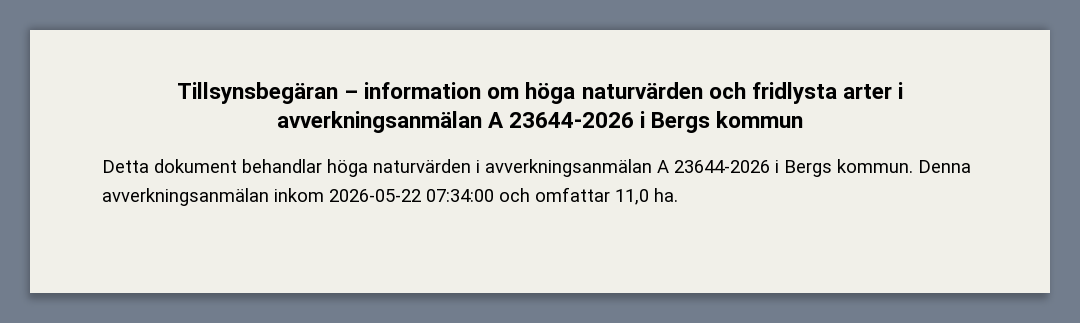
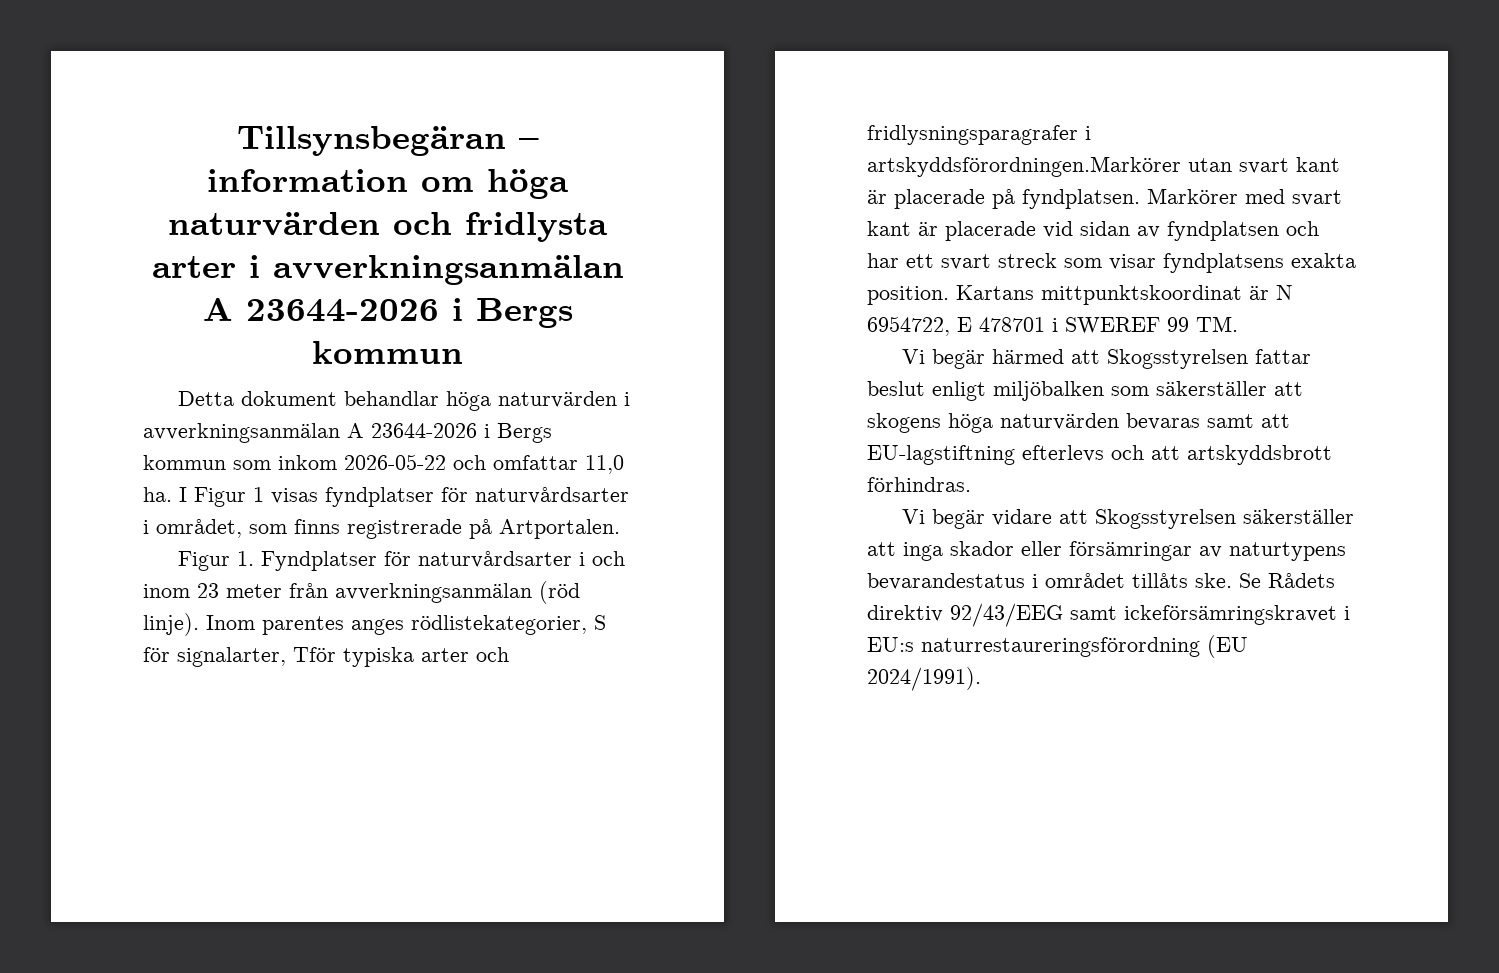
[837,159,971,173] [102,188,269,206] kommun. Denna avverkningsanmälan -> [143,455,271,470] kommun som
[426,189,494,202] 07:34:00 -> (446, 462) none
(678, 195) none -> [179,487,629,507] [143,519,620,539] [178,551,626,571] [143,581,580,604] [143,613,606,636] [143,647,509,667] [867,125,1091,145] [867,156,1340,177] [867,188,1342,209] [867,221,1319,241] [867,253,1356,273] [867,285,1293,305] [867,316,1238,336] [902,349,1312,369] [867,381,1303,401] [867,413,1290,433] [867,445,1332,465] [867,477,971,492] [902,509,1355,529] [867,541,1346,561] [867,573,1335,590] [867,603,1350,627] [867,635,1248,658] [867,667,981,691] I Figur 1 visas fyndplatser för naturvårdsarter i området, som finns registrerade på Artportalen. // Figur 1. Fyndplatser för naturvårdsarter i och inom 23 meter från avverkningsanmälan (röd linje). Inom parentes anges rödlistekategorier, S för signalarter, Tför typiska arter och fridlysningsparagrafer i artskyddsförordningen.Markörer utan svart kant är placerade på fyndplatsen. Markörer med svart kant är placerade vid sidan av fyndplatsen och har ett svart streck som visar fyndplatsens exakta position. Kartans mittpunktskoordinat är N 6954722, E 478701 i SWEREF 99 TM. // Vi begär härmed att Skogsstyrelsen fattar beslut enligt miljöbalken som säkerställer att skogens höga naturvärden bevaras samt att EU-lagstiftning efterlevs och att artskyddsbrott förhindras. // Vi begär vidare att Skogsstyrelsen säkerställer att inga skador eller försämringar av naturtypens bevarandestatus i området tillåts ske. Se Rådets direktiv 92/43/EEG samt ickeförsämringskravet i EU:s naturrestaureringsförordning (EU 2024/1991).

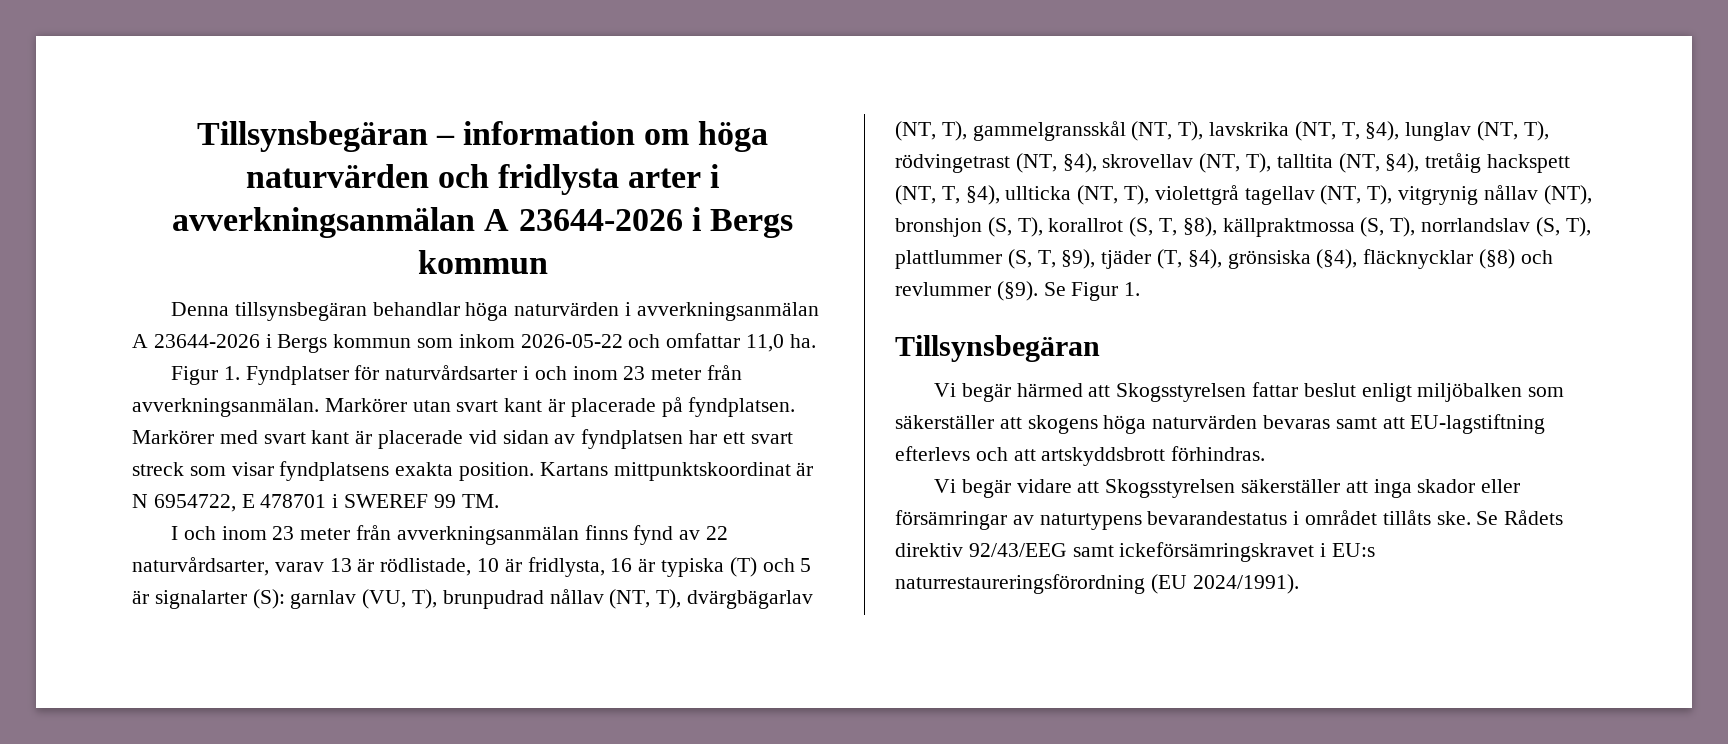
[178,391,338,406] Detta dokument -> [171,302,367,321] Denna tillsynsbegäran
[179,487,629,507] [143,519,620,539] I Figur 1 visas fyndplatser för naturvårdsarter i området, som finns registrerade på Artportalen. -> (816, 341) none
[335,581,580,604] [143,613,606,636] [143,647,509,667] [867,125,1091,145] [867,156,1181,177] avverkningsanmälan (röd linje). Inom parentes anges rödlistekategorier, S för signalarter, Tför typiska arter och fridlysningsparagrafer i artskyddsförordningen.Markörer -> [132,398,407,417] avverkningsanmälan. Markörer
[1286,221,1319,236] och -> (684, 439) none
(1238, 324) none -> [171,525,729,545] [132,557,812,577] [132,589,814,609] [895,121,1549,141] [895,153,1571,173] [895,185,1592,205] [895,217,1591,237] [895,249,1553,269] [895,281,1141,301] [895,335,1100,362] // I och inom 23 meter från avverkningsanmälan finns fynd av 22 naturvårdsarter, varav 13 är rödlistade, 10 är fridlysta, 16 är typiska (T) och 5 är signalarter (S): garnlav (VU, T), brunpudrad nållav (NT, T), dvärgbägarlav (NT, T), gammelgransskål (NT, T), lavskrika (NT, T, §4), lunglav (NT, T), rödvingetrast (NT, §4), skrovellav (NT, T), talltita (NT, §4), tretåig hackspett (NT, T, §4), ullticka (NT, T), violettgrå tagellav (NT, T), vitgrynig nållav (NT), bronshjon (S, T), korallrot (S, T, §8), källpraktmossa (S, T), norrlandslav (S, T), plattlummer (S, T, §9), tjäder (T, §4), grönsiska (§4), fläcknycklar (§8) och revlummer (§9). Se Figur 1. // Tillsynsbegäran

